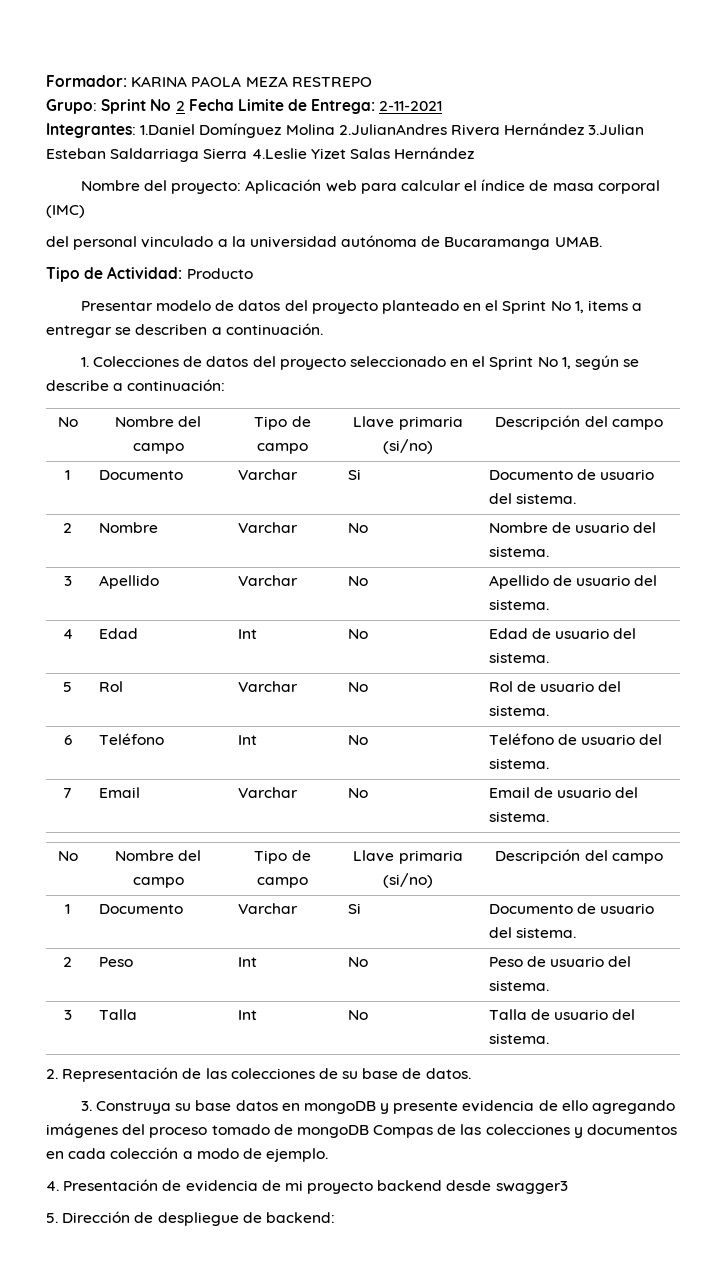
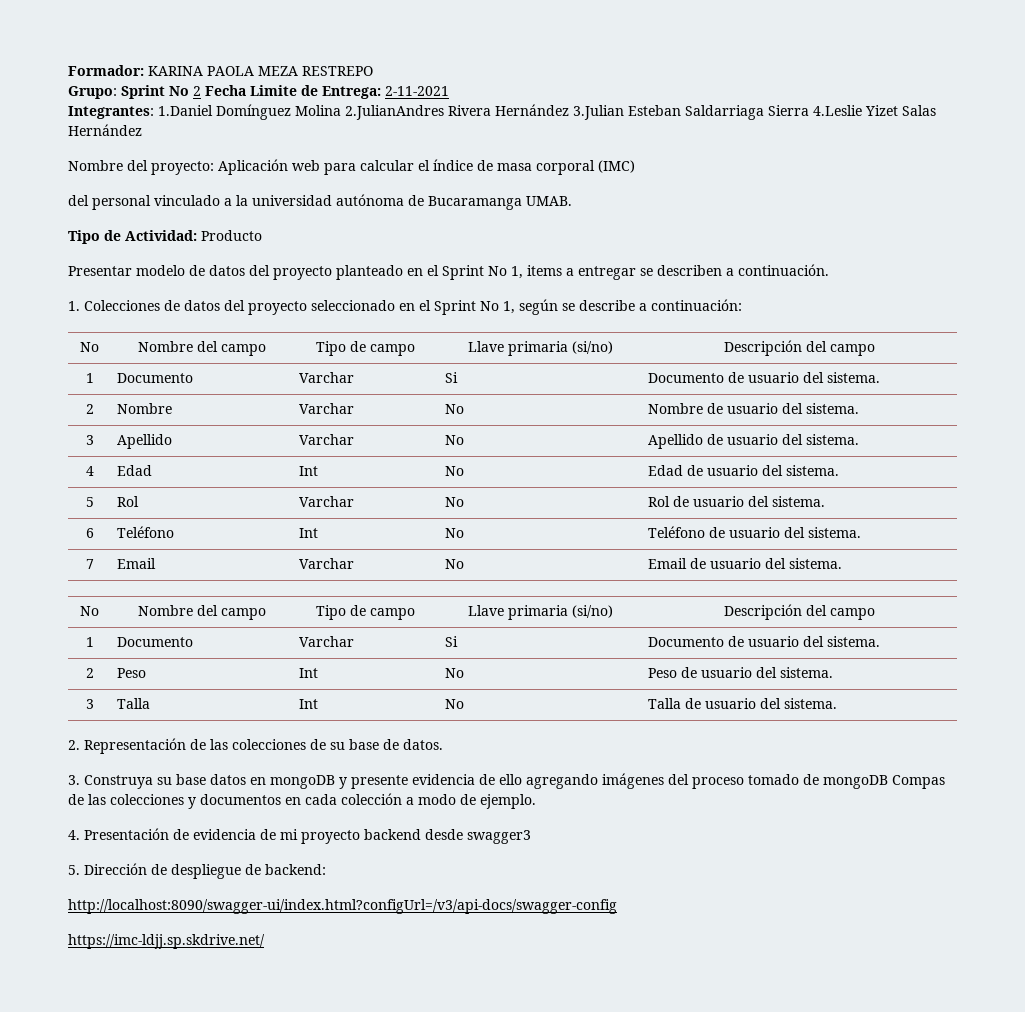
(335, 1217) none -> [68,899,617,914] [68,934,265,949] // http://localhost:8090/swagger-ui/index.html?configUrl=/v3/api-docs/swagger-config // https://imc-ldjj.sp.skdrive.net/

